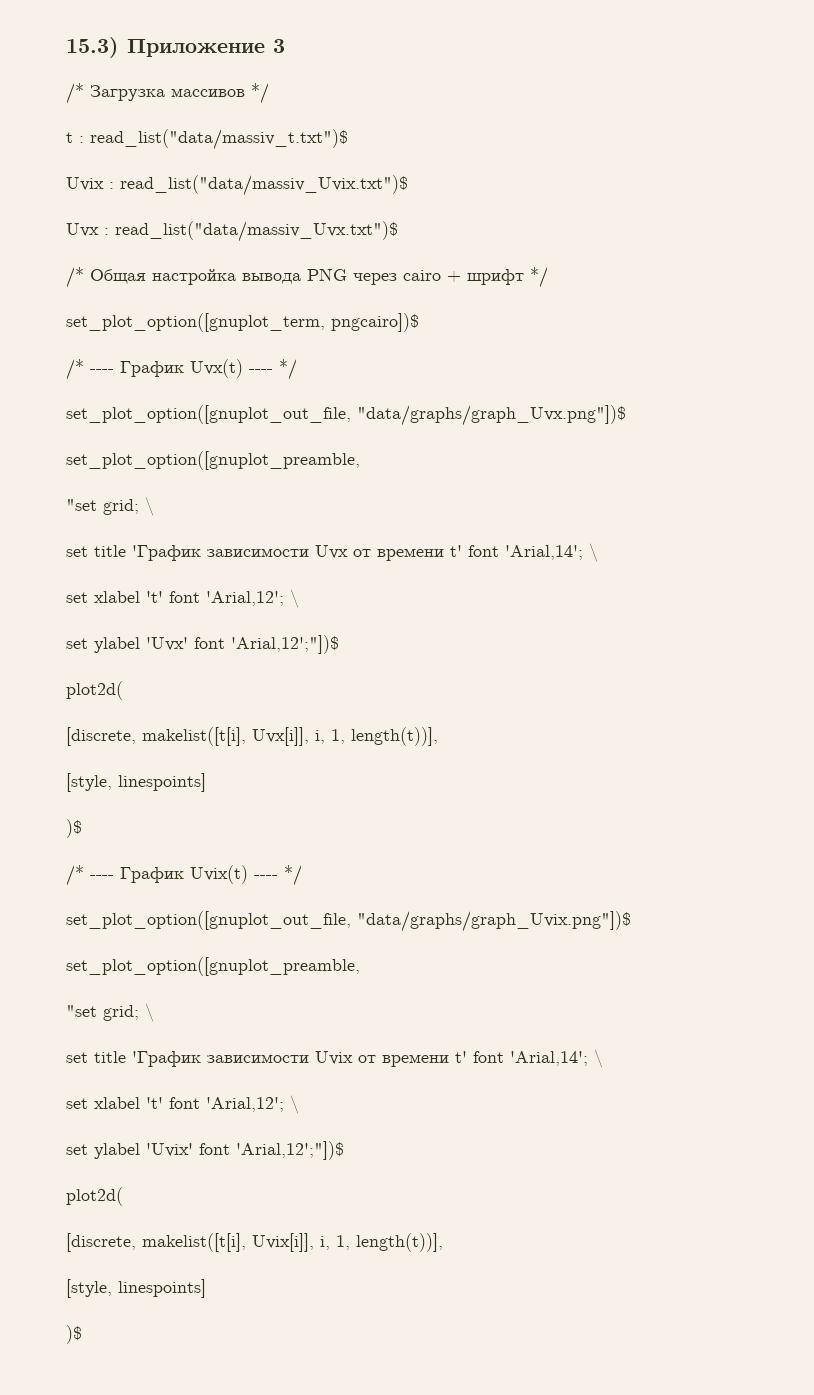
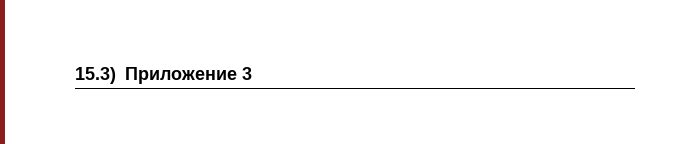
[66,83,269,104] [66,129,348,150] [66,175,408,196] [66,221,398,242] [66,267,548,288] [66,313,419,332] [66,359,297,380] [66,405,626,426] [66,451,360,470] [66,497,154,516] [66,543,598,562] [66,589,299,608] [66,635,339,654] [66,681,123,700] [66,727,438,746] [66,773,206,792] [66,819,82,838] [66,865,302,886] [66,911,631,932] [66,957,360,976] [66,1003,154,1022] [66,1049,603,1068] [66,1095,299,1114] [66,1141,344,1160] [66,1187,123,1206] [66,1233,443,1252] [66,1279,206,1298] [66,1325,82,1344] // /* Загрузка массивов */ // t : read_list("data/massiv_t.txt")$ // Uvix : read_list("data/massiv_Uvix.txt")$ // Uvx : read_list("data/massiv_Uvx.txt")$ // /* Общая настройка вывода PNG через cairo + шрифт */ // set_plot_option([gnuplot_term, pngcairo])$ // /* ---- График Uvx(t) ---- */ // set_plot_option([gnuplot_out_file, "data/graphs/graph_Uvx.png"])$ // set_plot_option([gnuplot_preamble, // "set grid; \ // set title 'График зависимости Uvx от времени t' font 'Arial,14'; \ // set xlabel 't' font 'Arial,12'; \ // set ylabel 'Uvx' font 'Arial,12';"])$ // plot2d( // [discrete, makelist([t[i], Uvx[i]], i, 1, length(t))], // [style, linespoints] // )$ // /* ---- График Uvix(t) ---- */ // set_plot_option([gnuplot_out_file, "data/graphs/graph_Uvix.png"])$ // set_plot_option([gnuplot_preamble, // "set grid; \ // set title 'График зависимости Uvix от времени t' font 'Arial,14'; \ // set xlabel 't' font 'Arial,12'; \ // set ylabel 'Uvix' font 'Arial,12';"])$ // plot2d( // [discrete, makelist([t[i], Uvix[i]], i, 1, length(t))], // [style, linespoints] // )$ -> (252, 73) none

